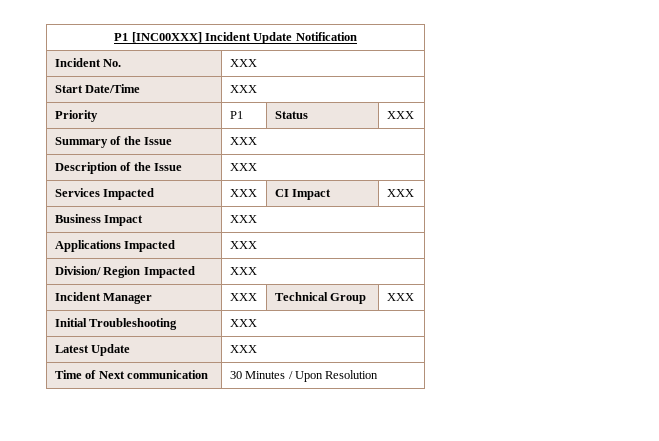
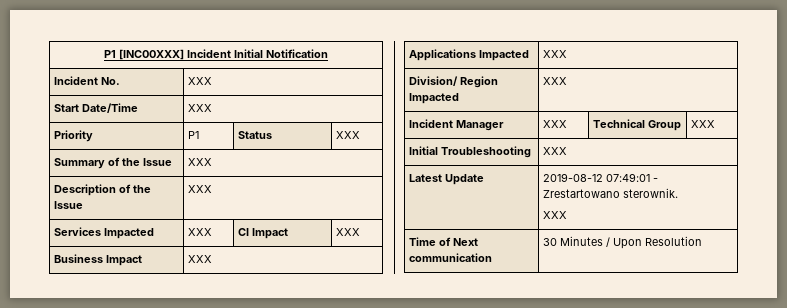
[253,32,293,44] Update -> [234,49,263,58] Initial
(131, 350) none -> [542,173,658,182] [542,188,678,198] 2019-08-12 07:49:01 - Zrestartowano sterownik. //

